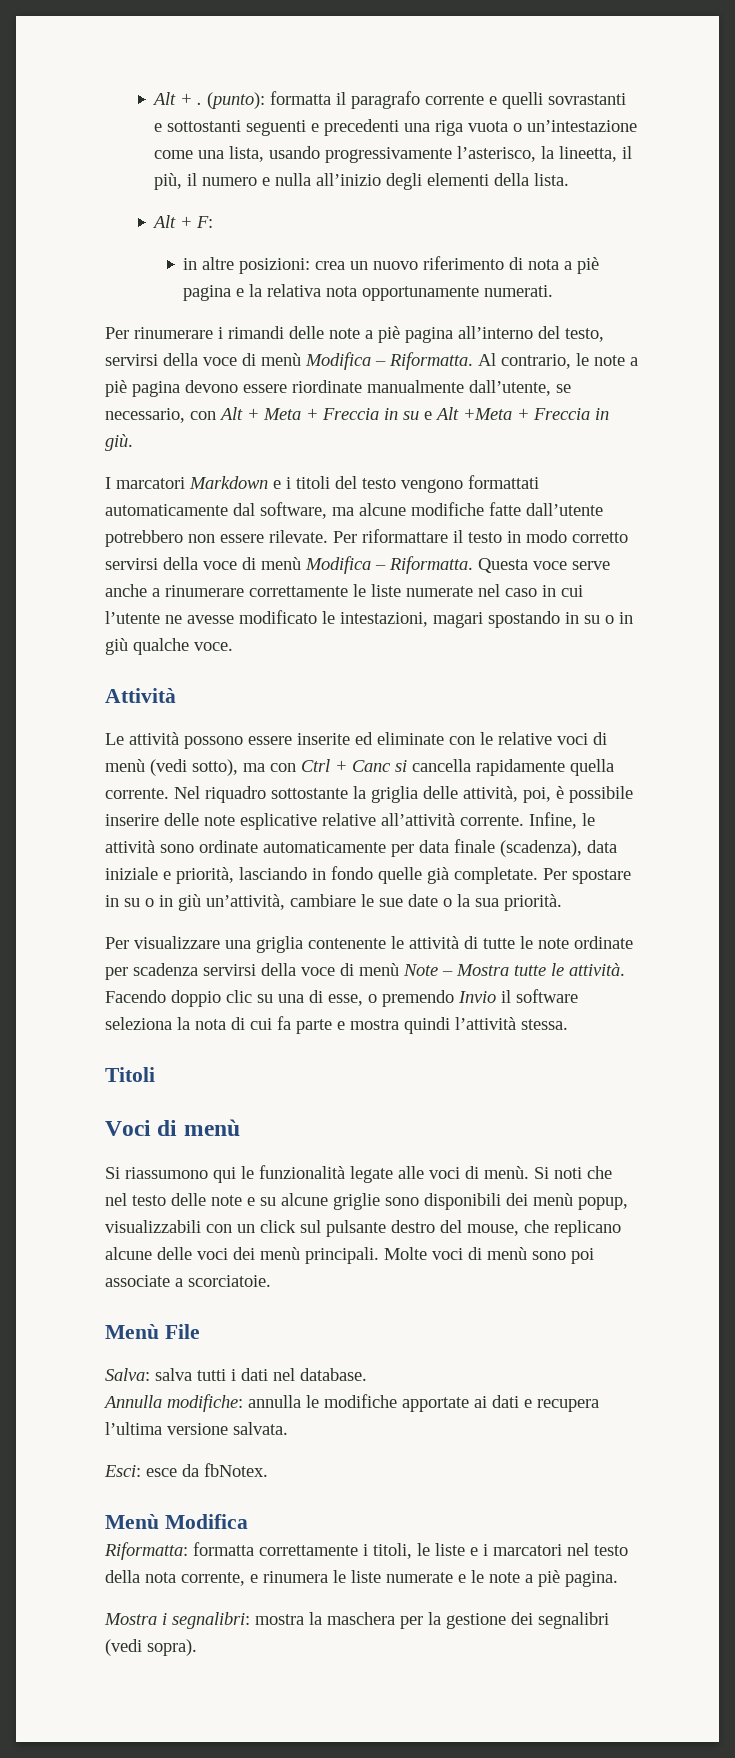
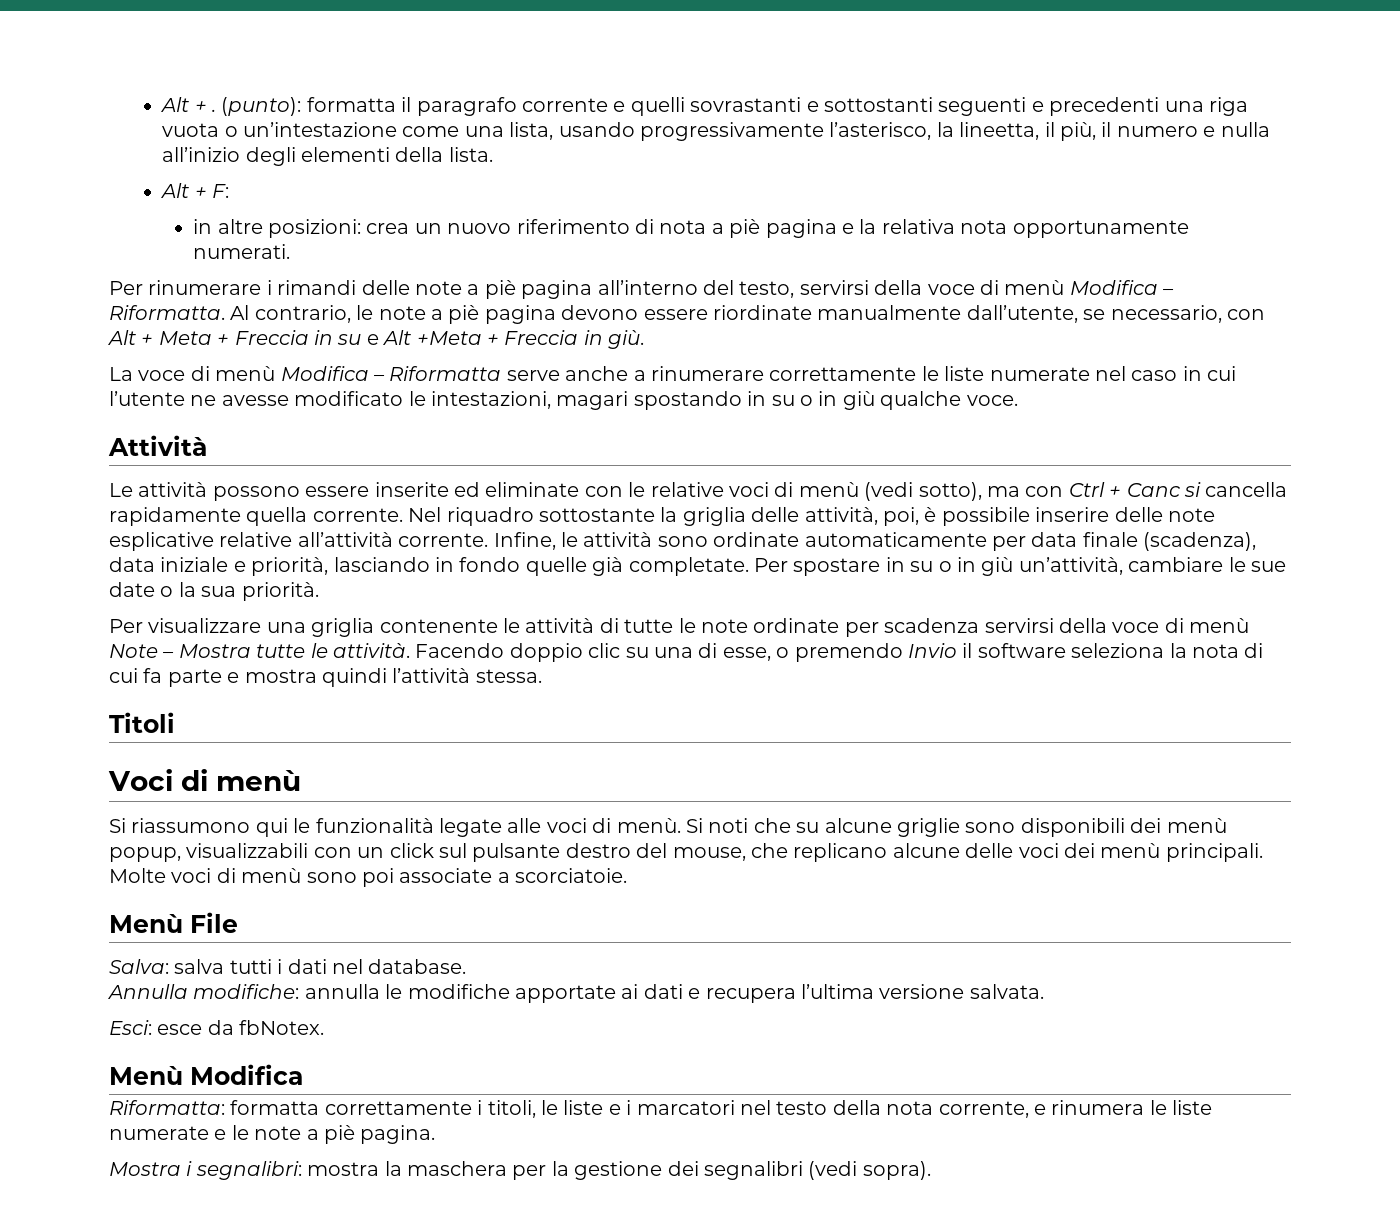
[105,475,539,493] [105,502,603,519] [105,529,628,547] [105,556,567,574] I marcatori Markdown e i titoli del testo vengono formattati automaticamente dal software, ma alcune modifiche fatte dall’utente potrebbero non essere rilevate. Per riformattare il testo in modo corretto servirsi della voce di menù Modifica – Riformatta. Questa voce -> [109,366,502,381] La voce di menù Modifica – Riformatta
[105,1193,255,1206] nel testo delle note e -> (791, 825) none

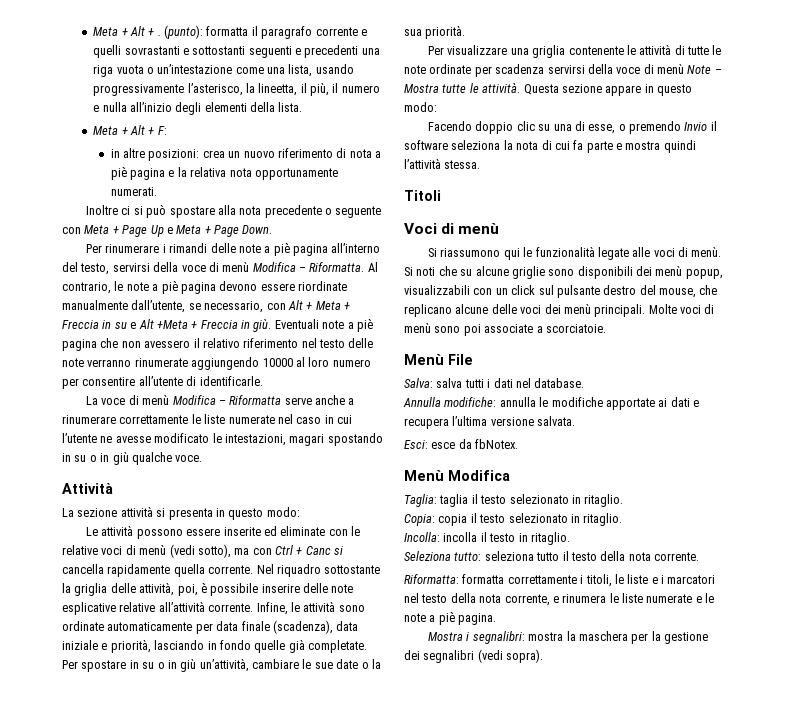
(160, 104) none -> [93,27,128,36] Meta +
(493, 154) none -> [93,126,128,135] Meta +
(291, 251) none -> [86,204,382,218] [62,225,273,237] // Inoltre ci si può spostare alla nota precedente o seguente con Meta + Page Up e Meta + Page Down.
(645, 339) none -> [274,318,373,332] [62,338,374,351] [62,357,371,370] [62,376,263,389] Eventuali note a piè pagina che non avessero il relativo riferimento nel testo delle note verranno rinumerate aggiungendo 10000 al loro numero per consentire all’utente di identificarle.
(207, 445) none -> [62,506,300,520] // La sezione attività si presenta in questo modo:
(410, 650) none -> [523,84,692,96] [404,102,437,112] Questa sezione appare in questo modo: //
(303, 1074) none -> [404,494,624,507] [404,513,623,526] [404,532,570,545] [404,551,699,561] // Taglia: taglia il testo selezionato in ritaglio. // Copia: copia il testo selezionato in ritaglio. // Incolla: incolla il testo in ritaglio. // Seleziona tutto: seleziona tutto il testo della nota corrente.

